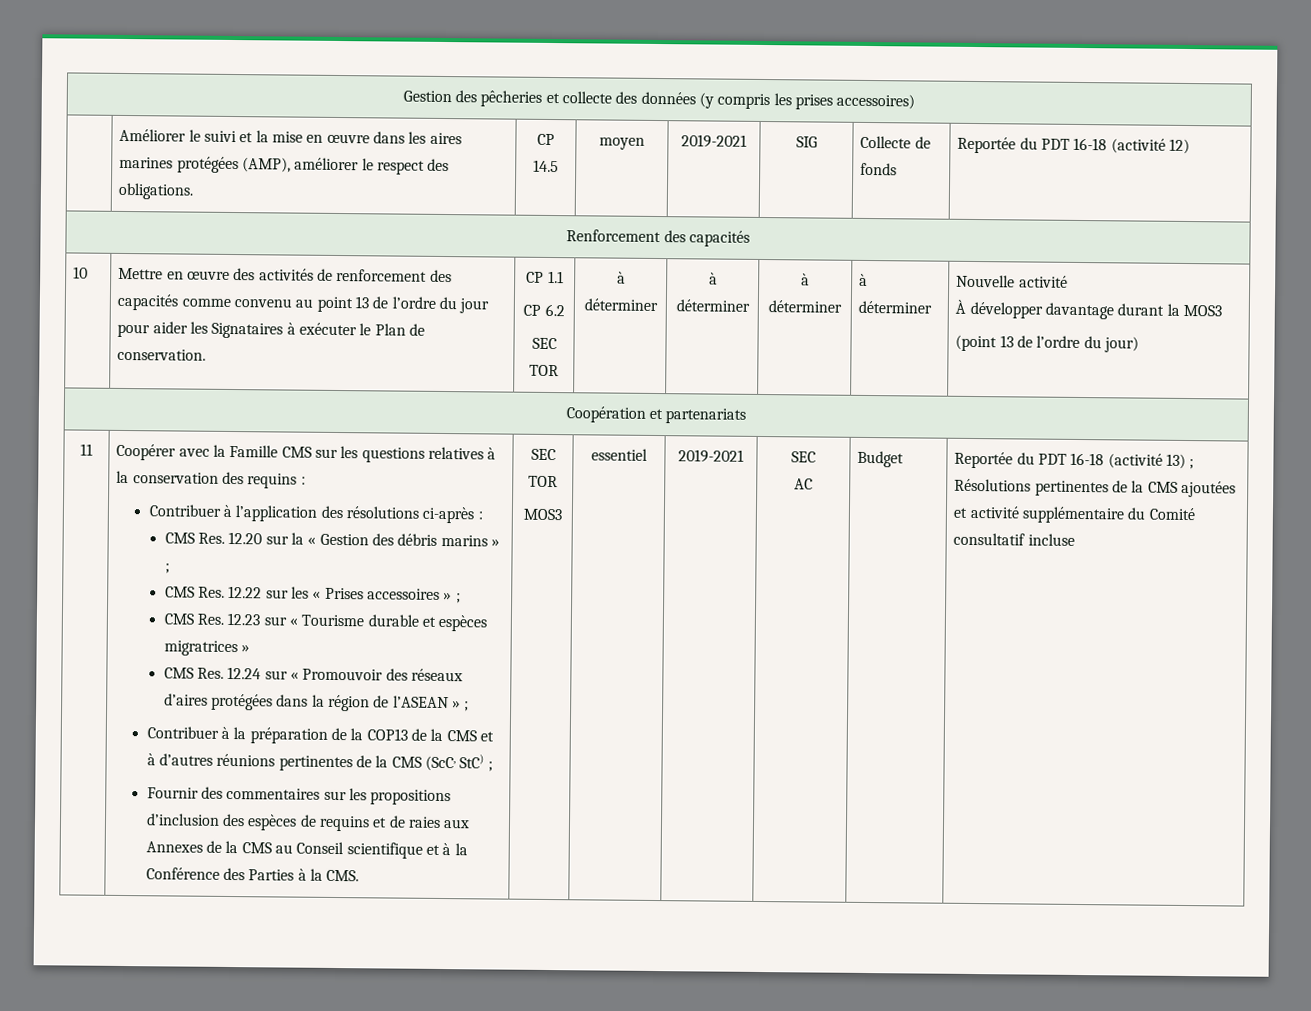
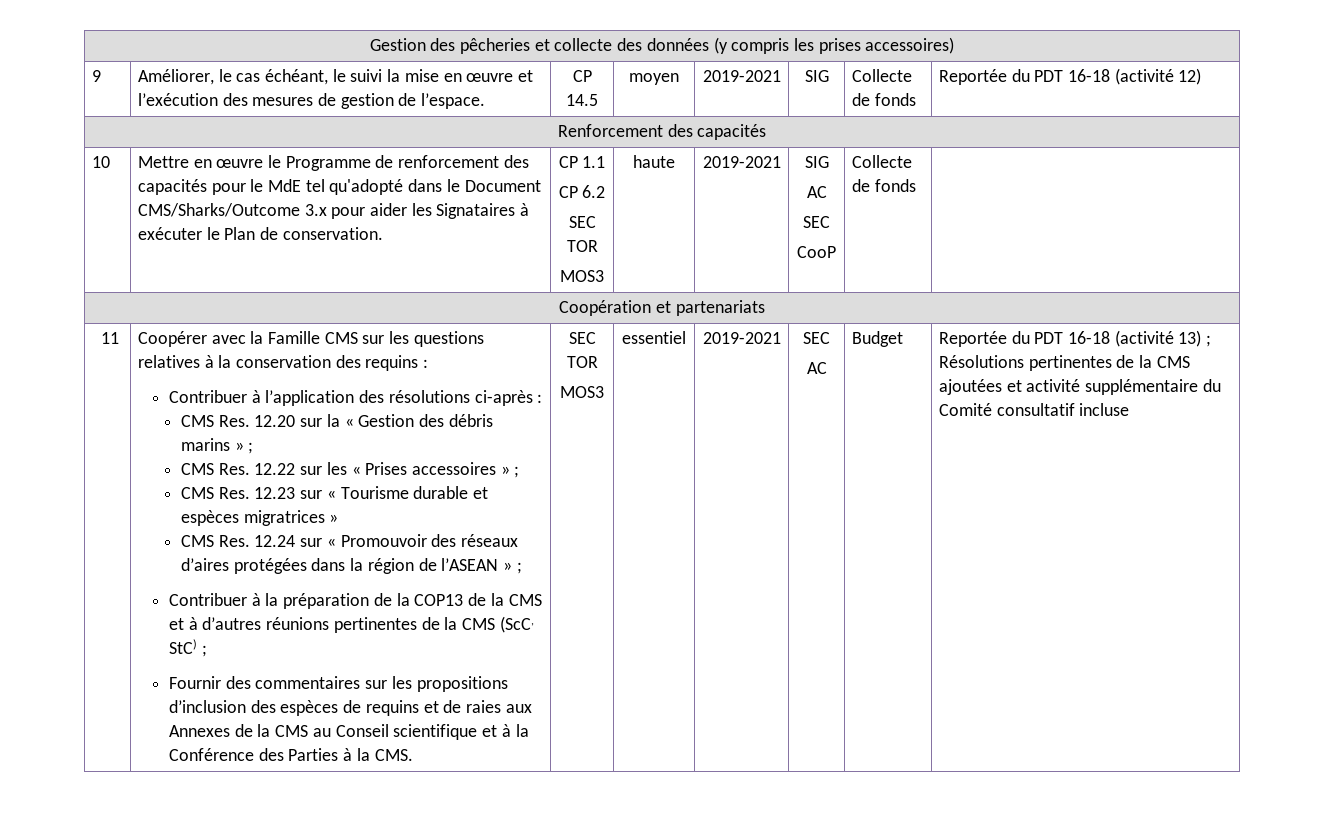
[119,128,187,142] | Améliorer -> [91,70,101,82] [137,69,328,85] 9 | Améliorer, le cas échéant,
[239,132,254,143] et -> (383, 75) none
[373,131,462,145] [119,156,450,175] [118,182,195,200] dans les aires marines protégées (AMP), améliorer le respect des obligations. -> [518,70,534,82] [137,93,486,109] et l’exécution des mesures de gestion de l’espace.
[233,268,314,281] des activités -> [267,155,371,171] le Programme
[181,296,490,314] comme convenu au point 13 de l’ordre du jour -> [211,179,541,195] [137,203,327,217] pour le MdE tel qu'adopté dans le Document CMS/Sharks/Outcome 3.x
[616,271,626,284] [583,298,658,312] [708,272,718,285] [675,299,750,312] [801,273,810,286] [768,300,842,313] [859,273,869,286] [858,300,933,314] [956,274,1068,288] [955,299,1223,320] [955,334,1140,353] | à déterminer | à déterminer | à déterminer | à déterminer | Nouvelle activité // À développer davantage durant la MOS3 // (point 13 de l’ordre du jour) -> [560,270,604,282] [633,155,675,168] [702,156,781,168] [804,156,829,168] [806,186,827,198] [803,216,830,228] [797,246,836,258] [851,155,912,168] [851,179,916,192] // MOS3 | haute | 2019-2021 | SIG // AC // SEC // CooP | Collecte de fonds |

